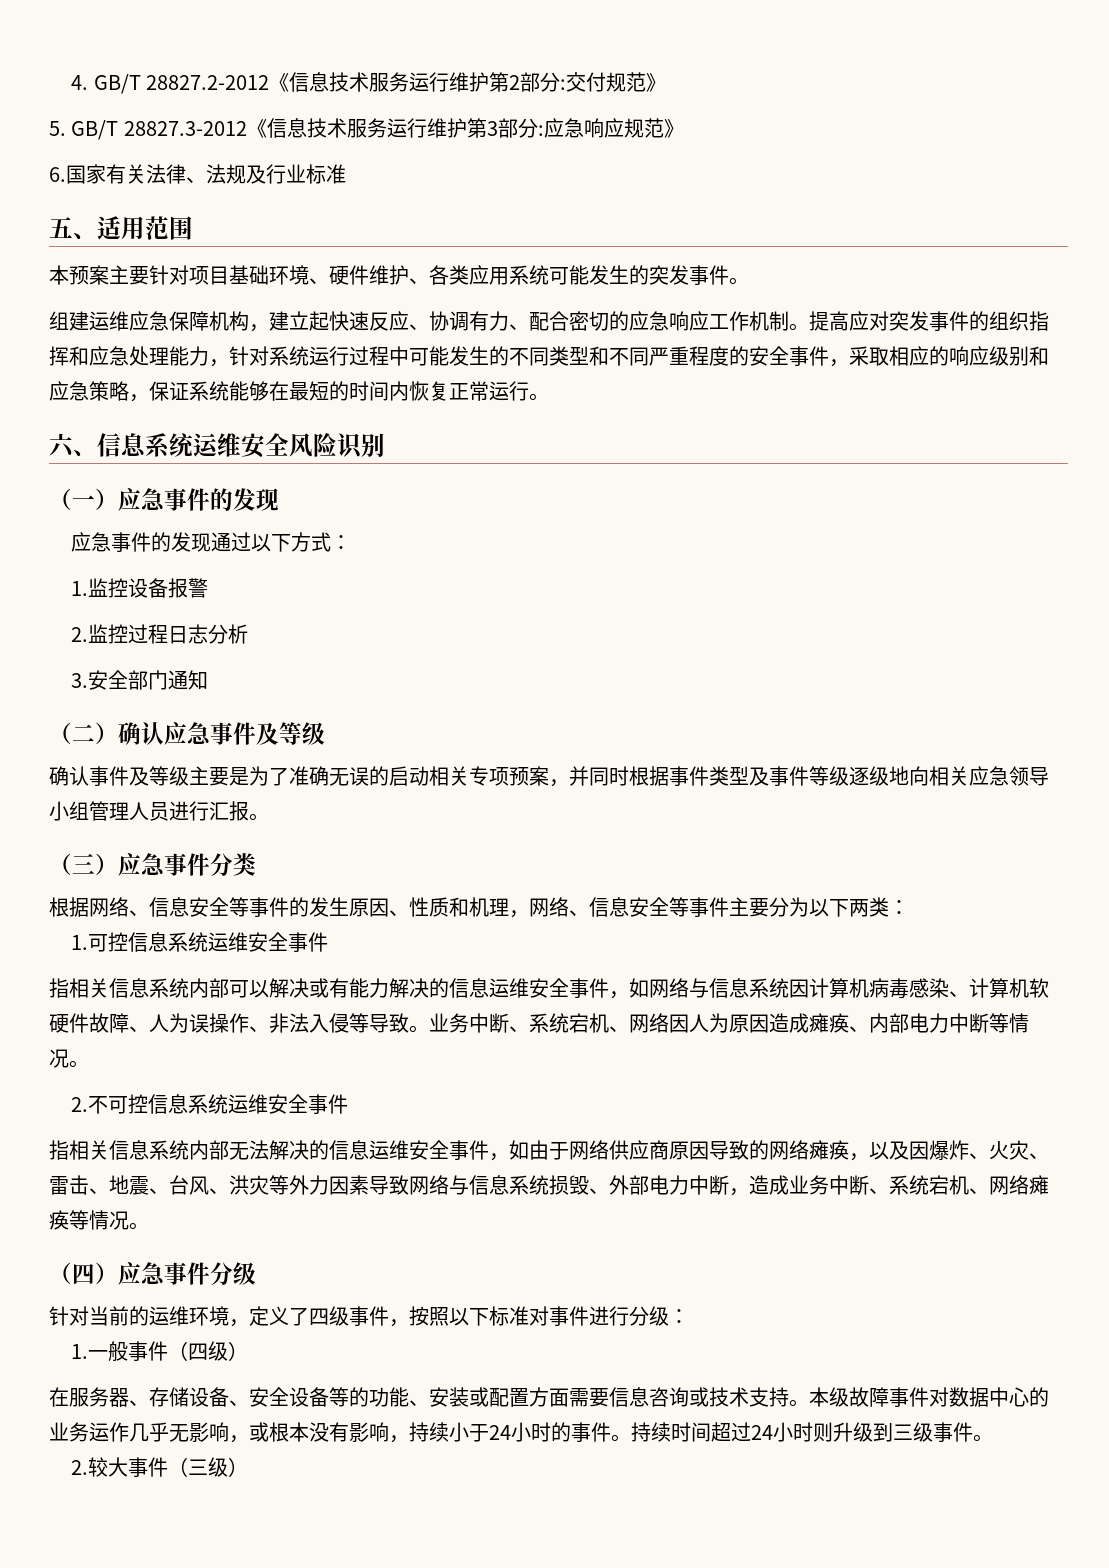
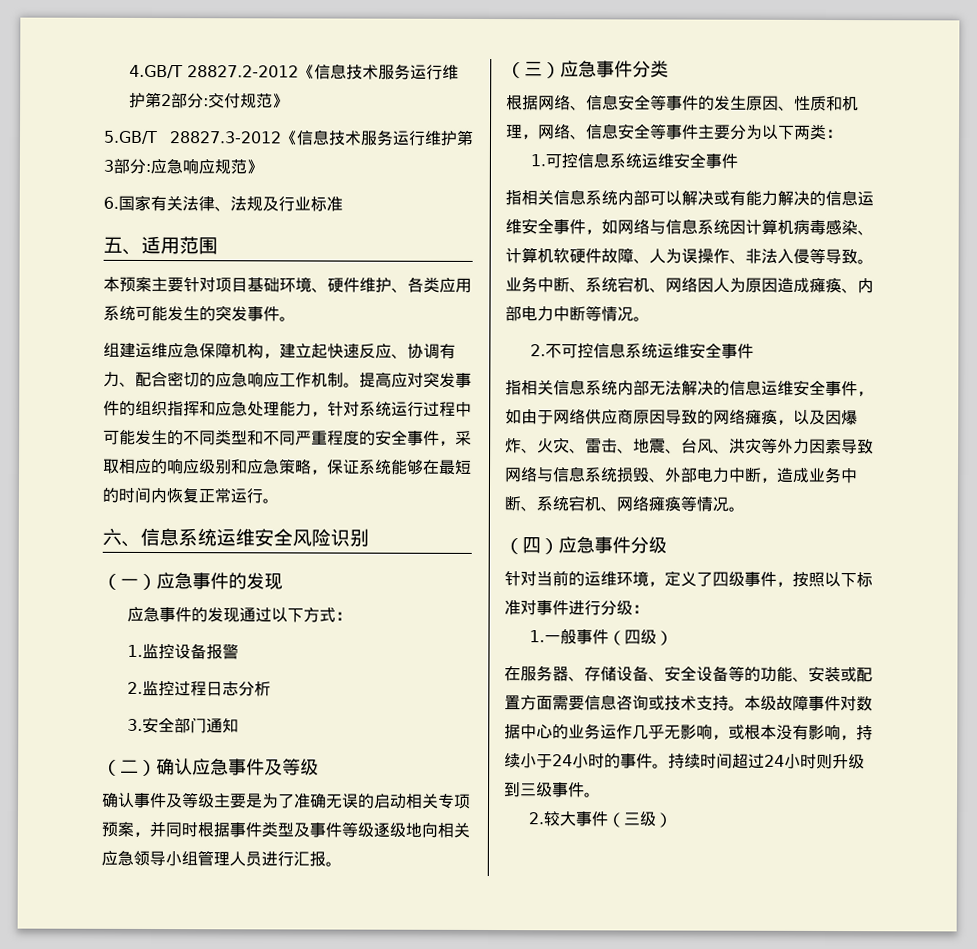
[71,74,141,94] 4. GB/T -> [129,64,184,79] 4.GB/T
[49,120,119,140] 5. GB/T -> [103,130,158,145] 5.GB/T

